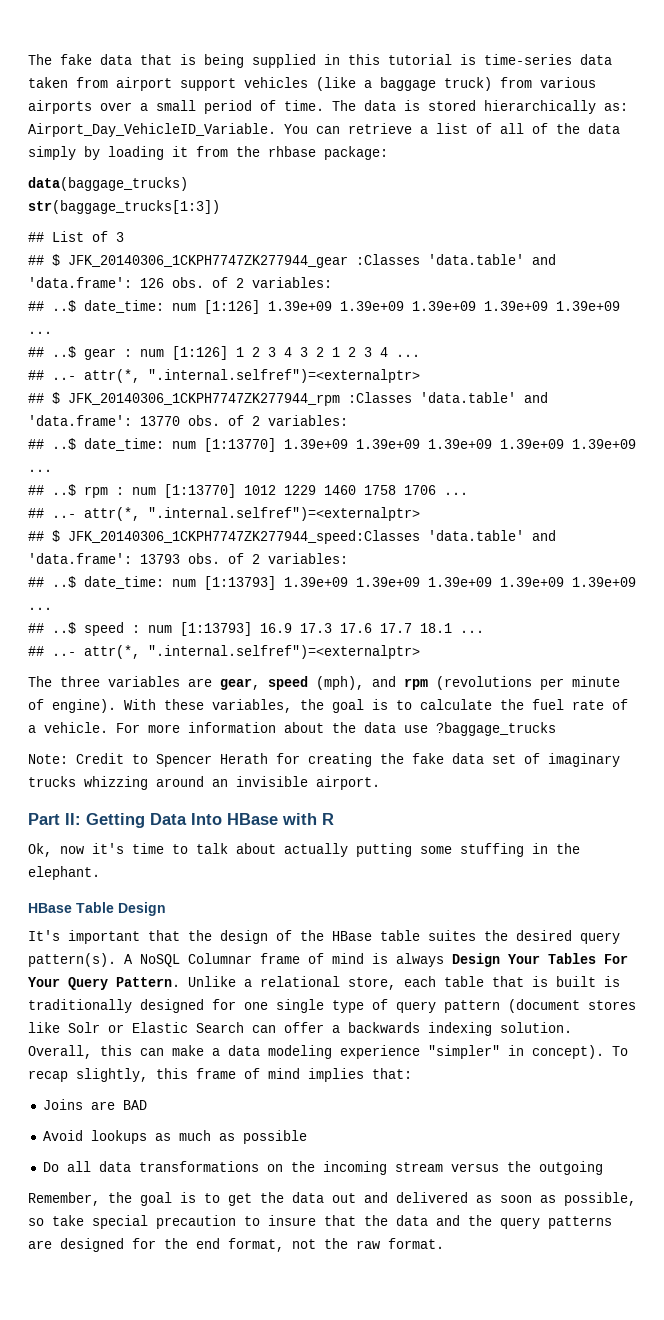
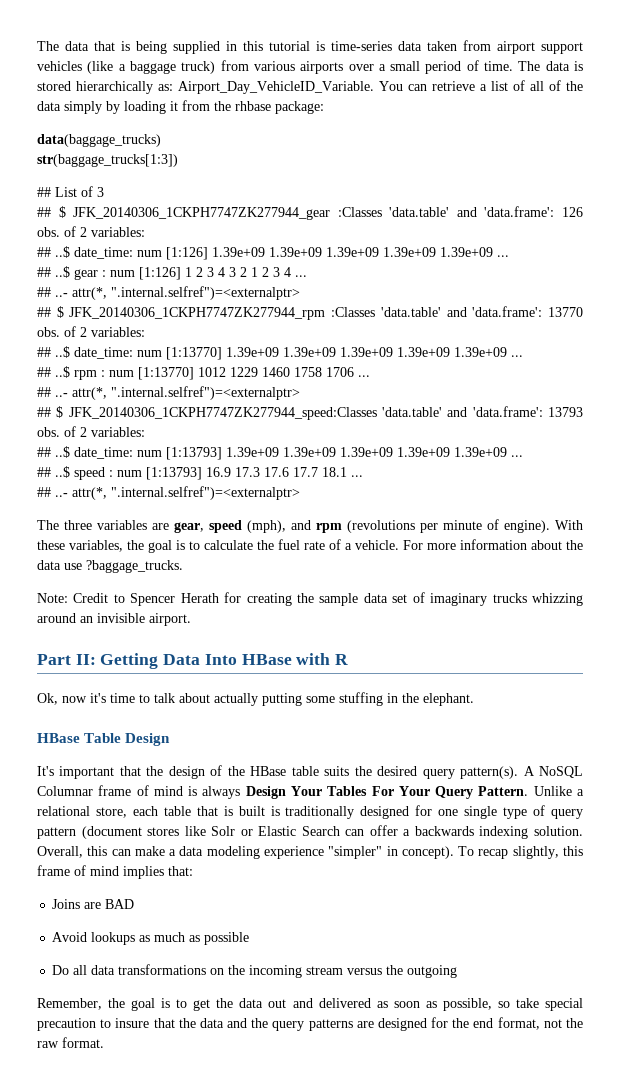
[28,54,92,65] The fake -> [37,41,59,51] The
[436,722,556,736] ?baggage_trucks -> [86,560,183,573] ?baggage_trucks.
[412,753,444,764] fake -> [319,593,359,606] sample
[428,930,476,941] suites -> [324,766,350,776] suits

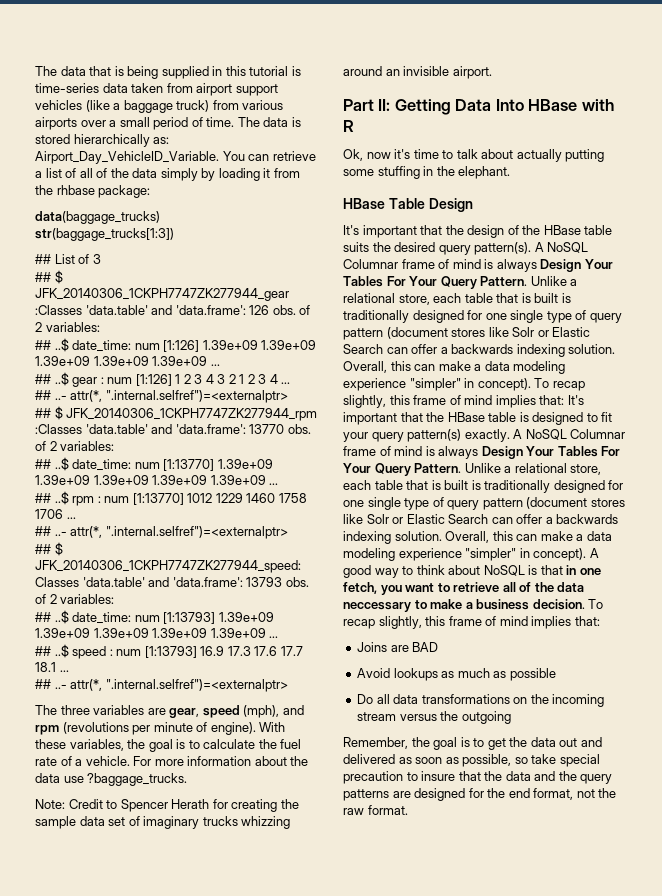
(193, 871) none -> [567,395,584,405] [343,412,613,425] [343,429,626,442] [343,446,621,459] [343,463,602,476] [343,480,624,493] [343,497,625,510] [343,514,619,524] [343,531,612,544] [343,548,599,561] [343,565,601,578] [343,582,585,595] [343,599,604,612] [343,616,600,629] It's important that the HBase table is designed to fit your query pattern(s) exactly. A NoSQL Columnar frame of mind is always Design Your Tables For Your Query Pattern. Unlike a relational store, each table that is built is traditionally designed for one single type of query pattern (document stores like Solr or Elastic Search can offer a backwards indexing solution. Overall, this can make a data modeling experience "simpler" in concept). A good way to think about NoSQL is that in one fetch, you want to retrieve all of the data neccessary to make a business decision. To recap slightly, this frame of mind implies that:

